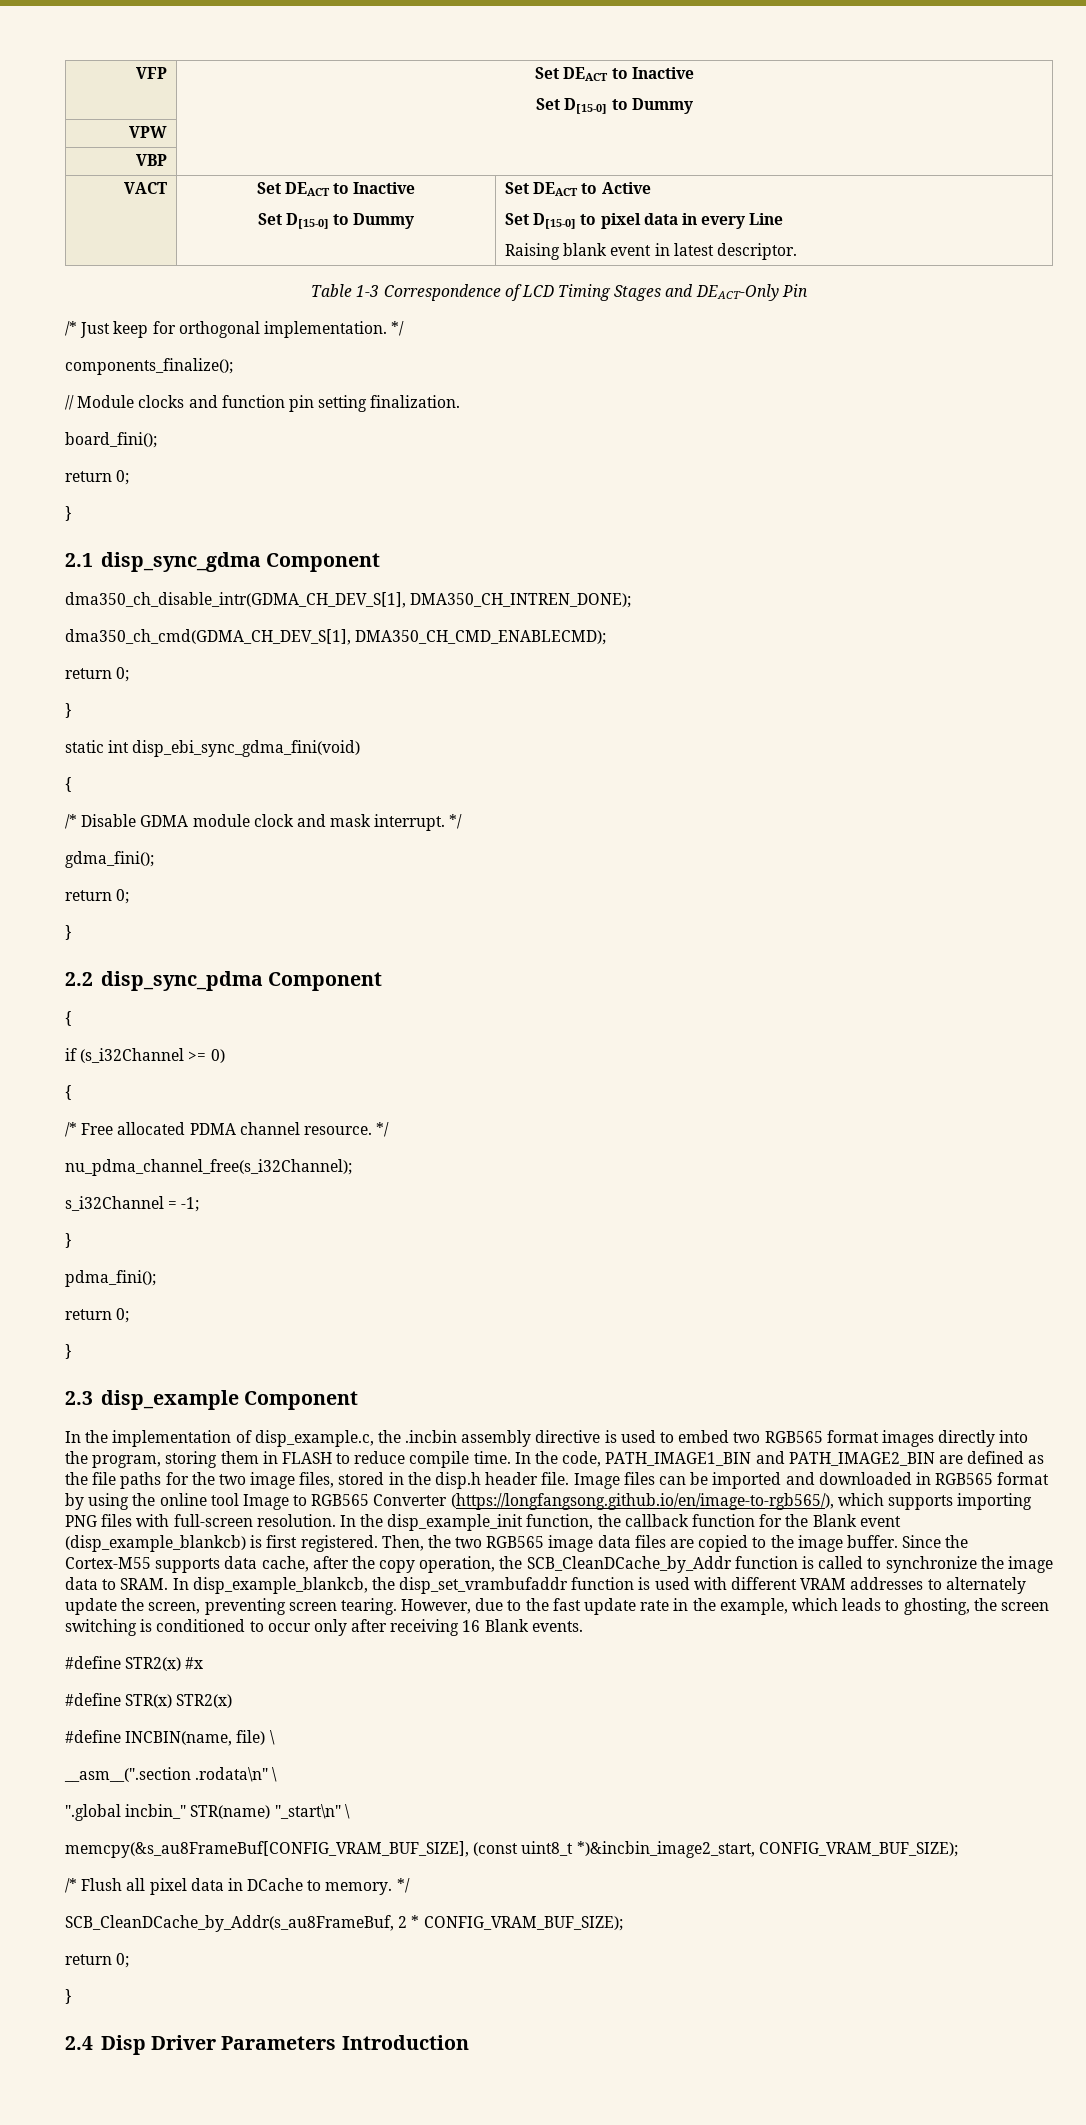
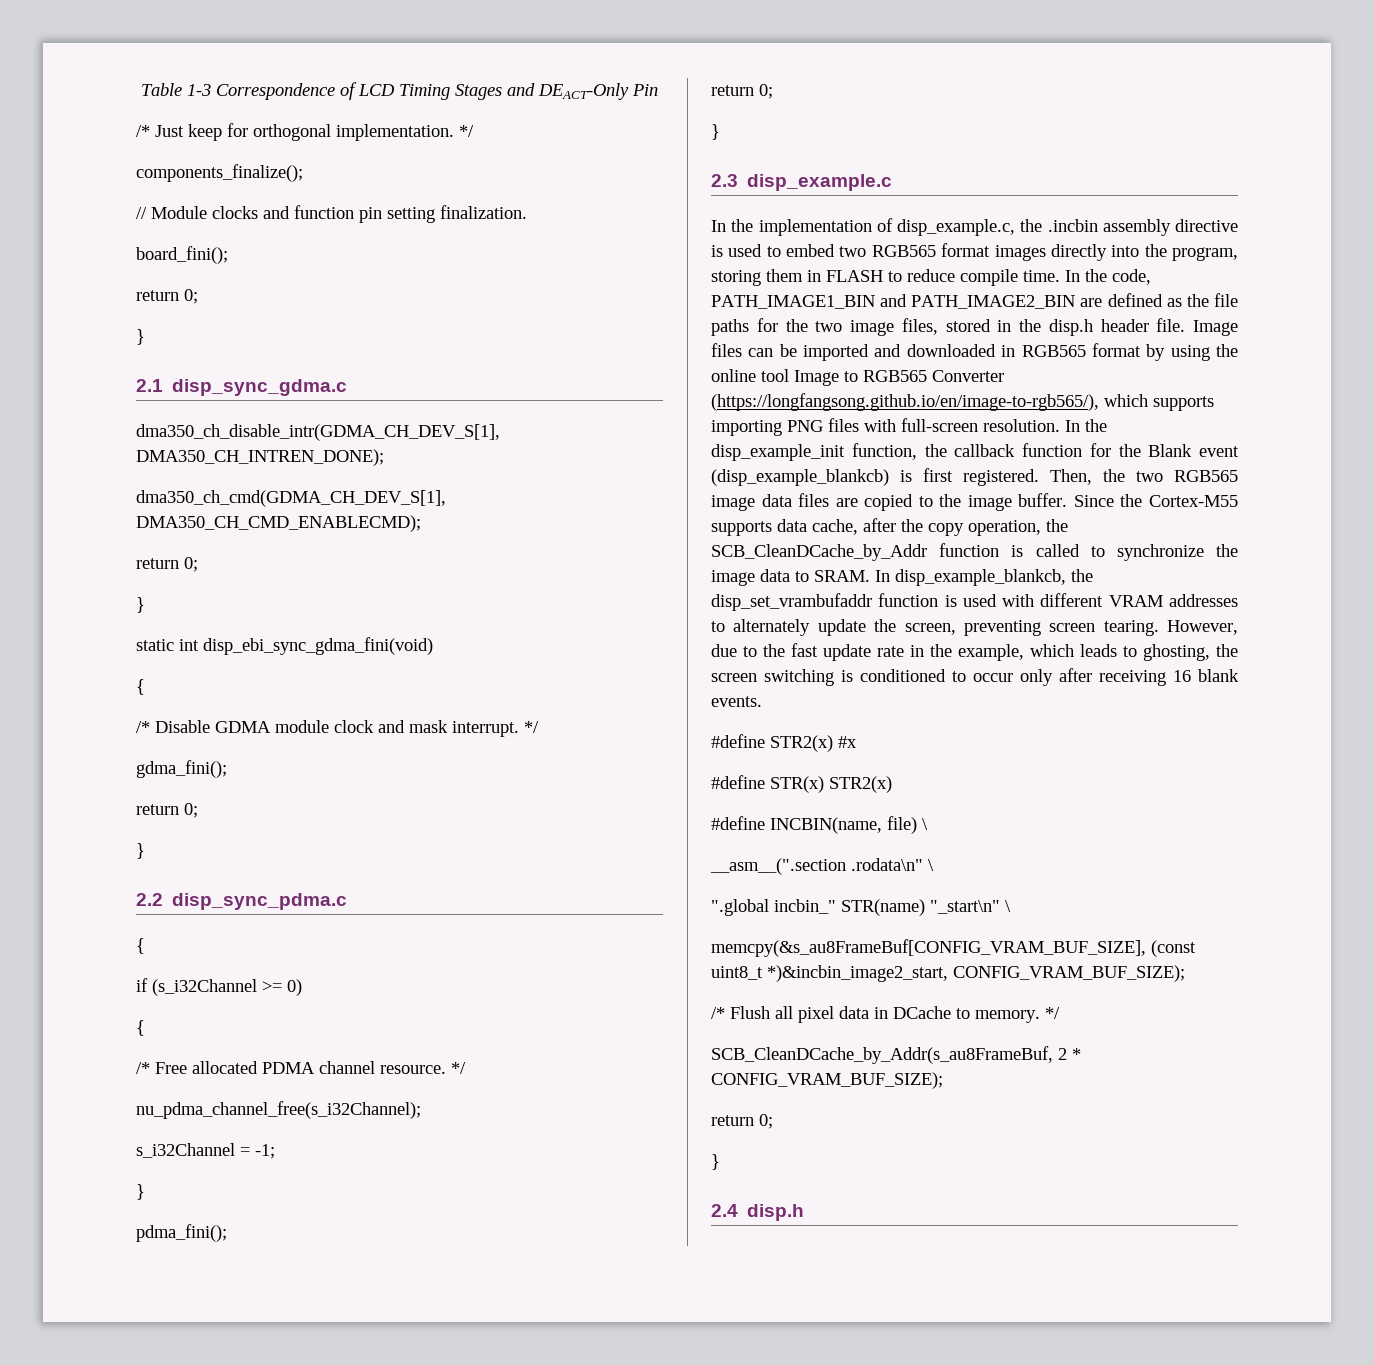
[136,67,168,79] [535,67,694,81] [536,98,693,114] [129,126,168,138] [136,154,168,166] [124,182,168,194] [256,182,416,196] [257,213,415,229] [504,182,651,196] [504,213,784,229] [504,243,797,260] VFP | Set DEACT to Inactive // Set D[15-0] to Dummy // VPW | // VBP | // VACT | Set DEACT to Inactive // Set D[15-0] to Dummy | Set DEACT to Active // Set D[15-0] to pixel data in every Line // Raising blank event in latest descriptor. // -> (141, 89) none
[100,552,381,572] disp_sync_gdma Component -> [172,379,348,396] disp_sync_gdma.c
[100,971,383,991] disp_sync_pdma Component -> [172,893,348,910] disp_sync_pdma.c
[100,1390,359,1410] disp_example Component -> [747,174,893,191] disp_example.c
[484,1619,529,1632] Blank -> [1198,669,1239,682] blank
[100,2035,469,2055] Disp Driver Parameters Introduction -> [747,1204,805,1221] disp.h

